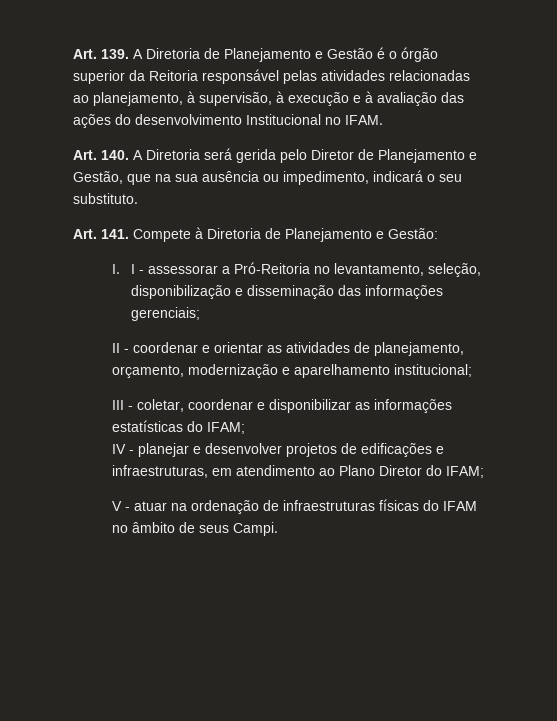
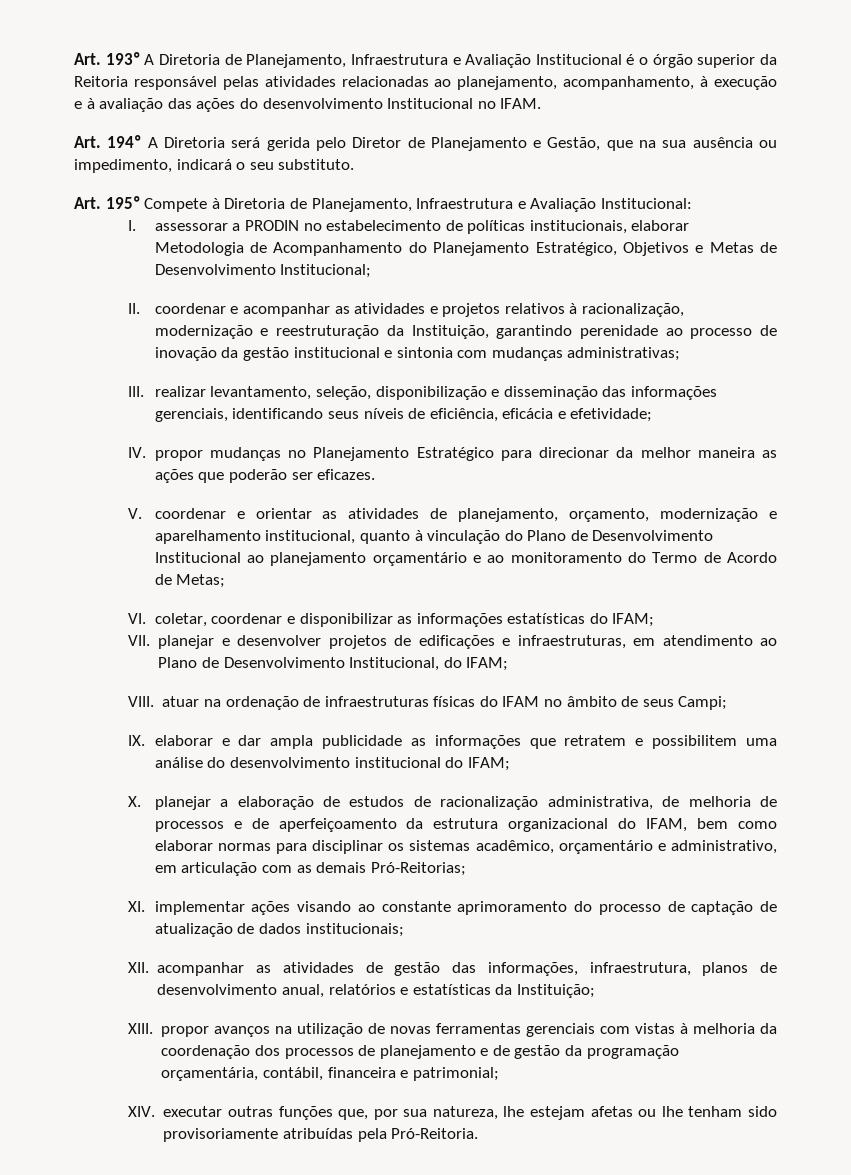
[73,49,129,59] Art. 139. -> [74,52,140,65] Art. 193º
[224,48,373,62] Planejamento e Gestão -> [246,54,622,68] Planejamento, Infraestrutura e Avaliação Institucional
[187,91,272,106] à supervisão, -> [563,76,695,90] acompanhamento,
[101,150,129,160] 140. -> [107,135,142,148] 194º
[101,229,129,239] 141. -> [105,196,140,209] 195º
[285,228,438,242] [111,262,330,274] Planejamento e Gestão: // I. I - assessorar a Pró-Reitoria no -> [311,198,692,212] [127,220,690,234] [154,242,777,256] [154,264,372,278] [127,303,685,317] [154,325,777,339] [154,347,681,361] [127,386,206,397] Planejamento, Infraestrutura e Avaliação Institucional: // I. assessorar a PRODIN no estabelecimento de políticas institucionais, elaborar Metodologia de Acompanhamento do Planejamento Estratégico, Objetivos e Metas de Desenvolvimento Institucional; // II. coordenar e acompanhar as atividades e projetos relativos à racionalização, modernização e reestruturação da Instituição, garantindo perenidade ao processo de inovação da gestão institucional e sintonia com mudanças administrativas; // III. realizar
[130,307,200,321] [111,343,129,353] gerenciais; // II - -> [154,408,653,422] [127,447,777,461] [154,469,376,483] [127,508,142,519] gerenciais, identificando seus níveis de eficiência, eficácia e efetividade; // IV. propor mudanças no Planejamento Estratégico para direcionar da melhor maneira as ações que poderão ser eficazes. // V.
[393,364,472,377] [111,400,133,410] institucional; // III - -> [265,530,714,544] [154,552,777,566] [154,574,226,588] [127,613,146,624] institucional, quanto à vinculação do Plano de Desenvolvimento Institucional ao planejamento orçamentário e ao monitoramento do Termo de Acordo de Metas; // VI.
[111,444,134,454] IV - -> [127,635,150,646] VII.
[378,465,484,478] [111,501,130,511] Diretor do IFAM; // V - -> [201,657,509,671] [127,696,154,707] de Desenvolvimento Institucional, do IFAM; // VIII.
[232,522,278,536] Campi. -> [678,696,728,710] [127,735,777,749] [154,757,510,771] [127,796,777,810] [154,818,777,832] [154,840,777,854] [154,862,466,876] [127,901,777,915] [154,923,404,937] [127,962,777,976] [157,984,595,998] [127,1023,778,1037] [161,1045,679,1059] [161,1067,499,1081] [127,1106,777,1120] [163,1128,479,1142] Campi; // IX. elaborar e dar ampla publicidade as informações que retratem e possibilitem uma análise do desenvolvimento institucional do IFAM; // X. planejar a elaboração de estudos de racionalização administrativa, de melhoria de processos e de aperfeiçoamento da estrutura organizacional do IFAM, bem como elaborar normas para disciplinar os sistemas acadêmico, orçamentário e administrativo, em articulação com as demais Pró-Reitorias; // XI. implementar ações visando ao constante aprimoramento do processo de captação de atualização de dados institucionais; // XII. acompanhar as atividades de gestão das informações, infraestrutura, planos de desenvolvimento anual, relatórios e estatísticas da Instituição; // XIII. propor avanços na utilização de novas ferramentas gerenciais com vistas à melhoria da coordenação dos processos de planejamento e de gestão da programação orçamentária, contábil, financeira e patrimonial; // XIV. executar outras funções que, por sua natureza, lhe estejam afetas ou lhe tenham sido provisoriamente atribuídas pela Pró-Reitoria.

